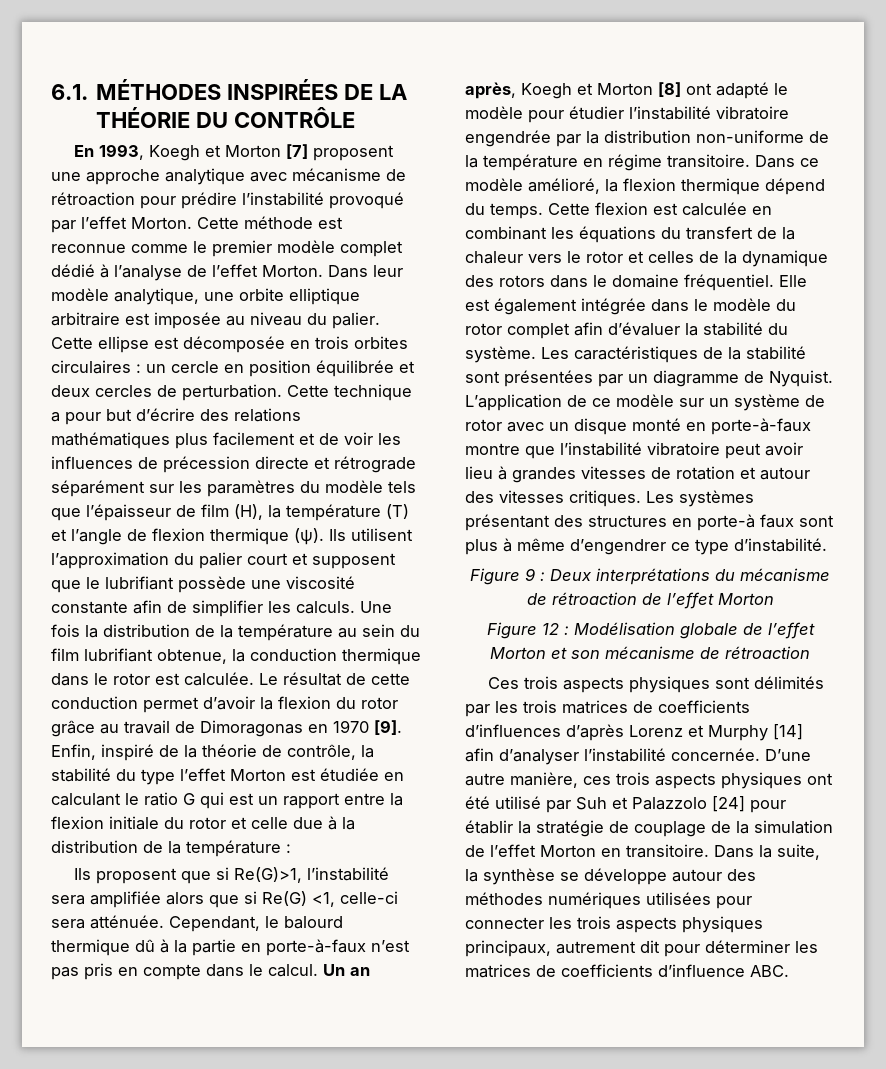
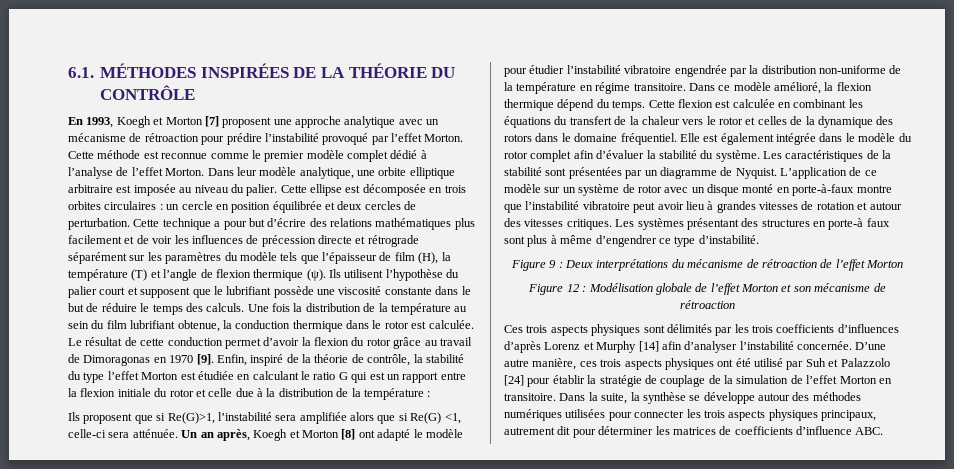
(287, 177) none -> [426,119,440,125] un
[51,552,169,569] l’approximation -> [385,269,443,281] l’hypothèse
[133,600,291,617] afin de simplifier les -> [435,286,471,295] [68,303,203,315] dans le but de réduire le temps des
[169,916,343,932] [51,939,410,956] [51,963,318,980] Cependant, le balourd thermique dû à la partie en porte-à-faux n’est pas pris en compte dans le calcul. -> (178, 433) none
[562,700,653,714] matrices de -> (773, 329) none

